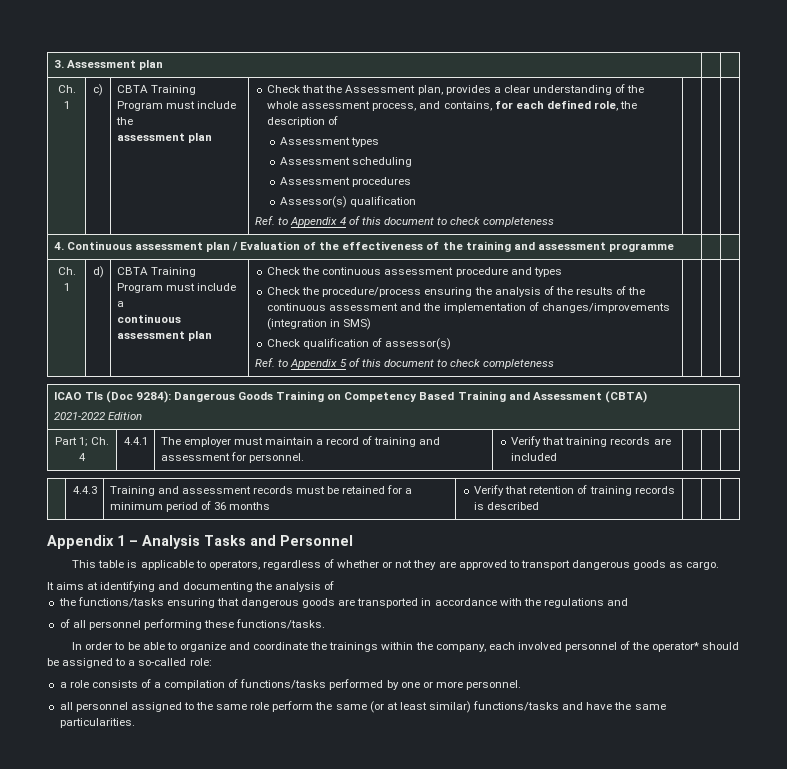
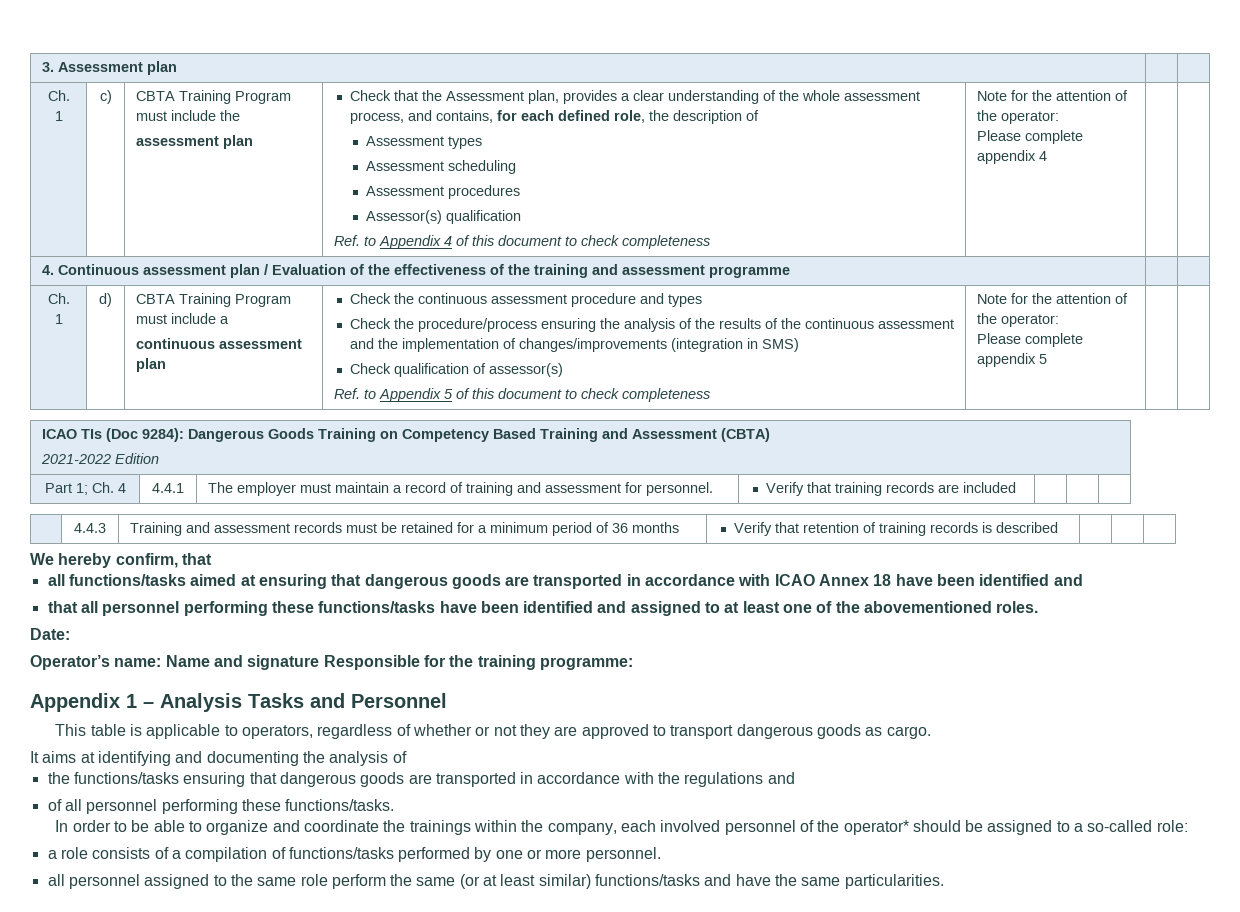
(555, 222) none -> [976,90,1128,101] [976,110,1059,124] [976,130,1083,144] [976,150,1047,164] Note for the attention of the operator: // Please complete appendix 4
(555, 364) none -> [976,293,1128,304] [976,313,1059,327] [976,333,1083,347] [976,353,1047,367] Note for the attention of the operator: // Please complete appendix 5
(540, 506) none -> [30,553,212,568] [47,574,1083,589] [47,601,1039,616] [30,628,70,640] [30,655,633,670] // We hereby confirm, that // all functions/tasks aimed at ensuring that dangerous goods are transported in accordance with ICAO Annex 18 have been identified and // that all personnel performing these functions/tasks have been identified and assigned to at least one of the abovementioned roles. // Date: // Operator’s name: Name and signature Responsible for the training programme:

